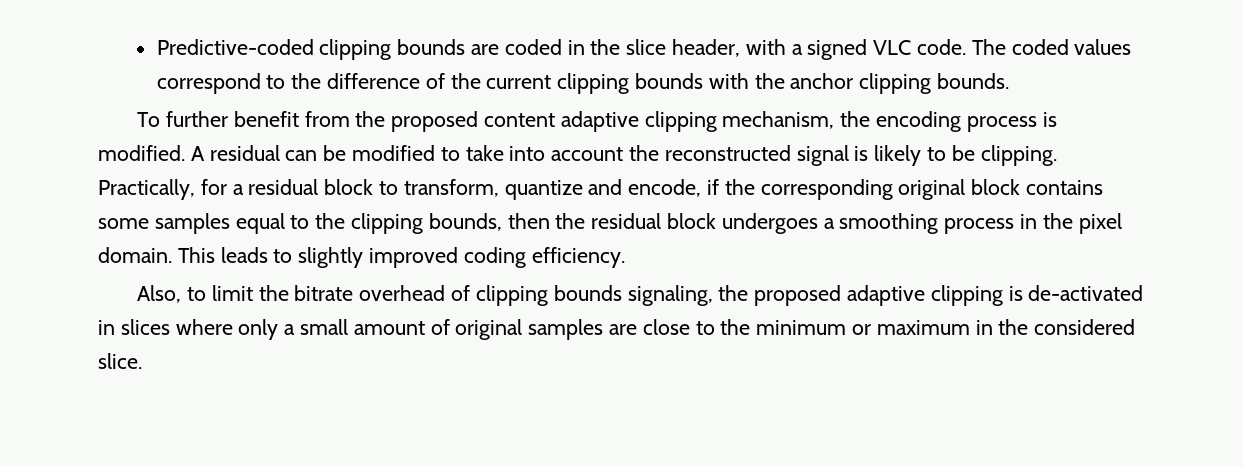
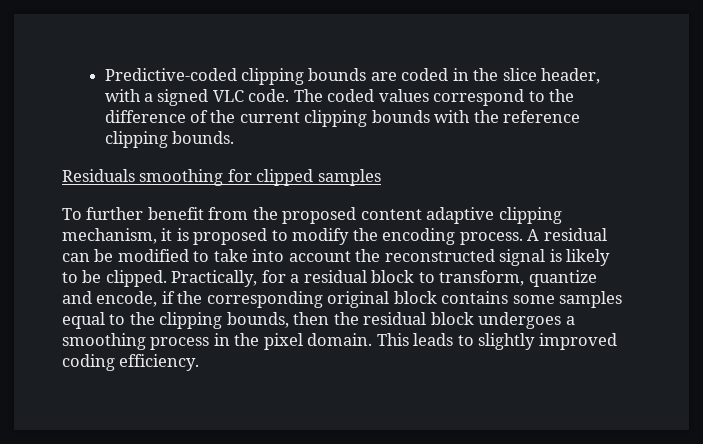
[790,73,854,89] anchor -> [503,110,581,123] reference
(1009, 81) none -> [62,169,381,186] // Residuals smoothing for clipped samples
[840,111,1057,132] [98,145,185,161] the encoding process is modified. -> [161,228,523,245] it is proposed to modify the encoding process.
[980,145,1057,166] clipping. -> [105,270,167,287] clipped.
[137,285,1144,306] [98,319,1136,340] [98,353,142,369] // Also, to limit the bitrate overhead of clipping bounds signaling, the proposed adaptive clipping is de-activated in slices where only a small amount of original samples are close to the minimum or maximum in the considered slice. -> (200, 362) none

